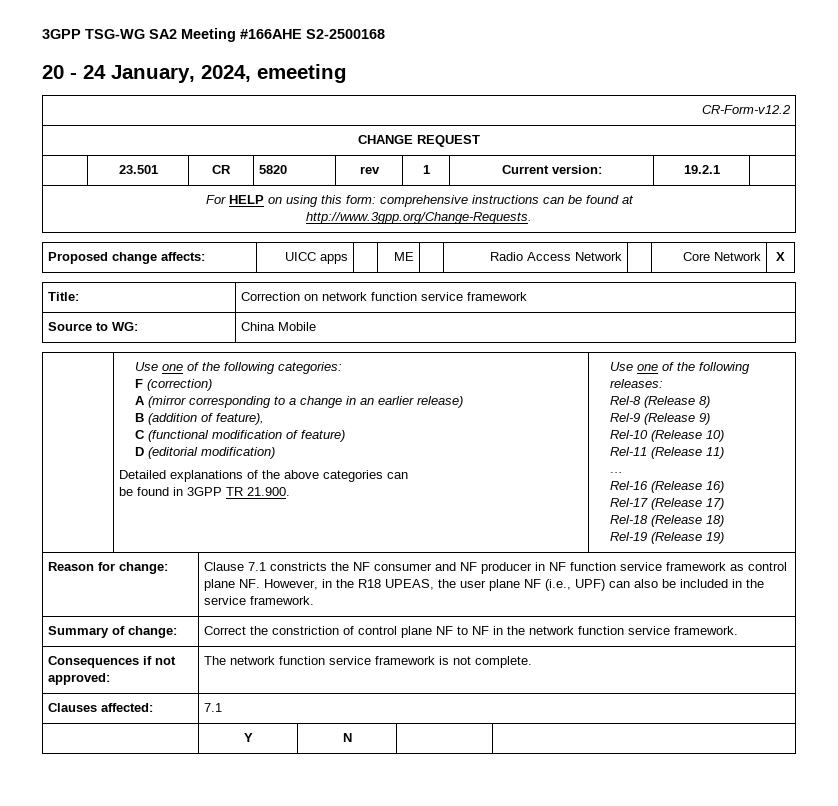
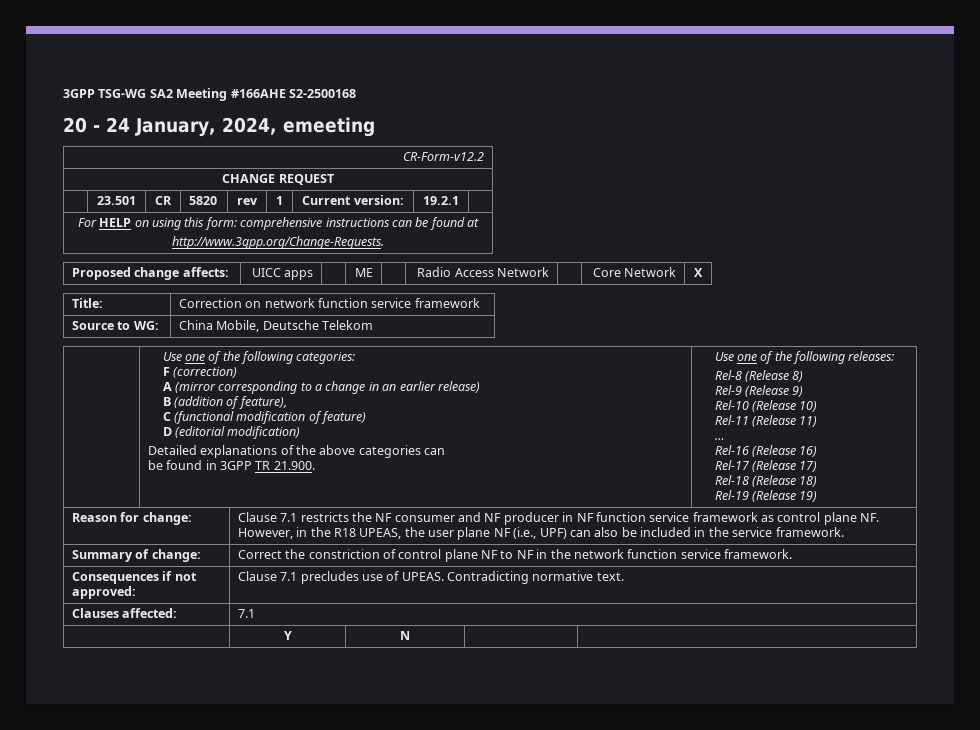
[278,322,317,331] Mobile -> [216,320,373,332] Mobile, Deutsche Telekom
[270,562,328,571] constricts -> [300,512,349,522] restricts
[204,656,533,668] The network function service framework is not complete. -> [237,571,624,584] Clause 7.1 precludes use of UPEAS. Contradicting normative text.

